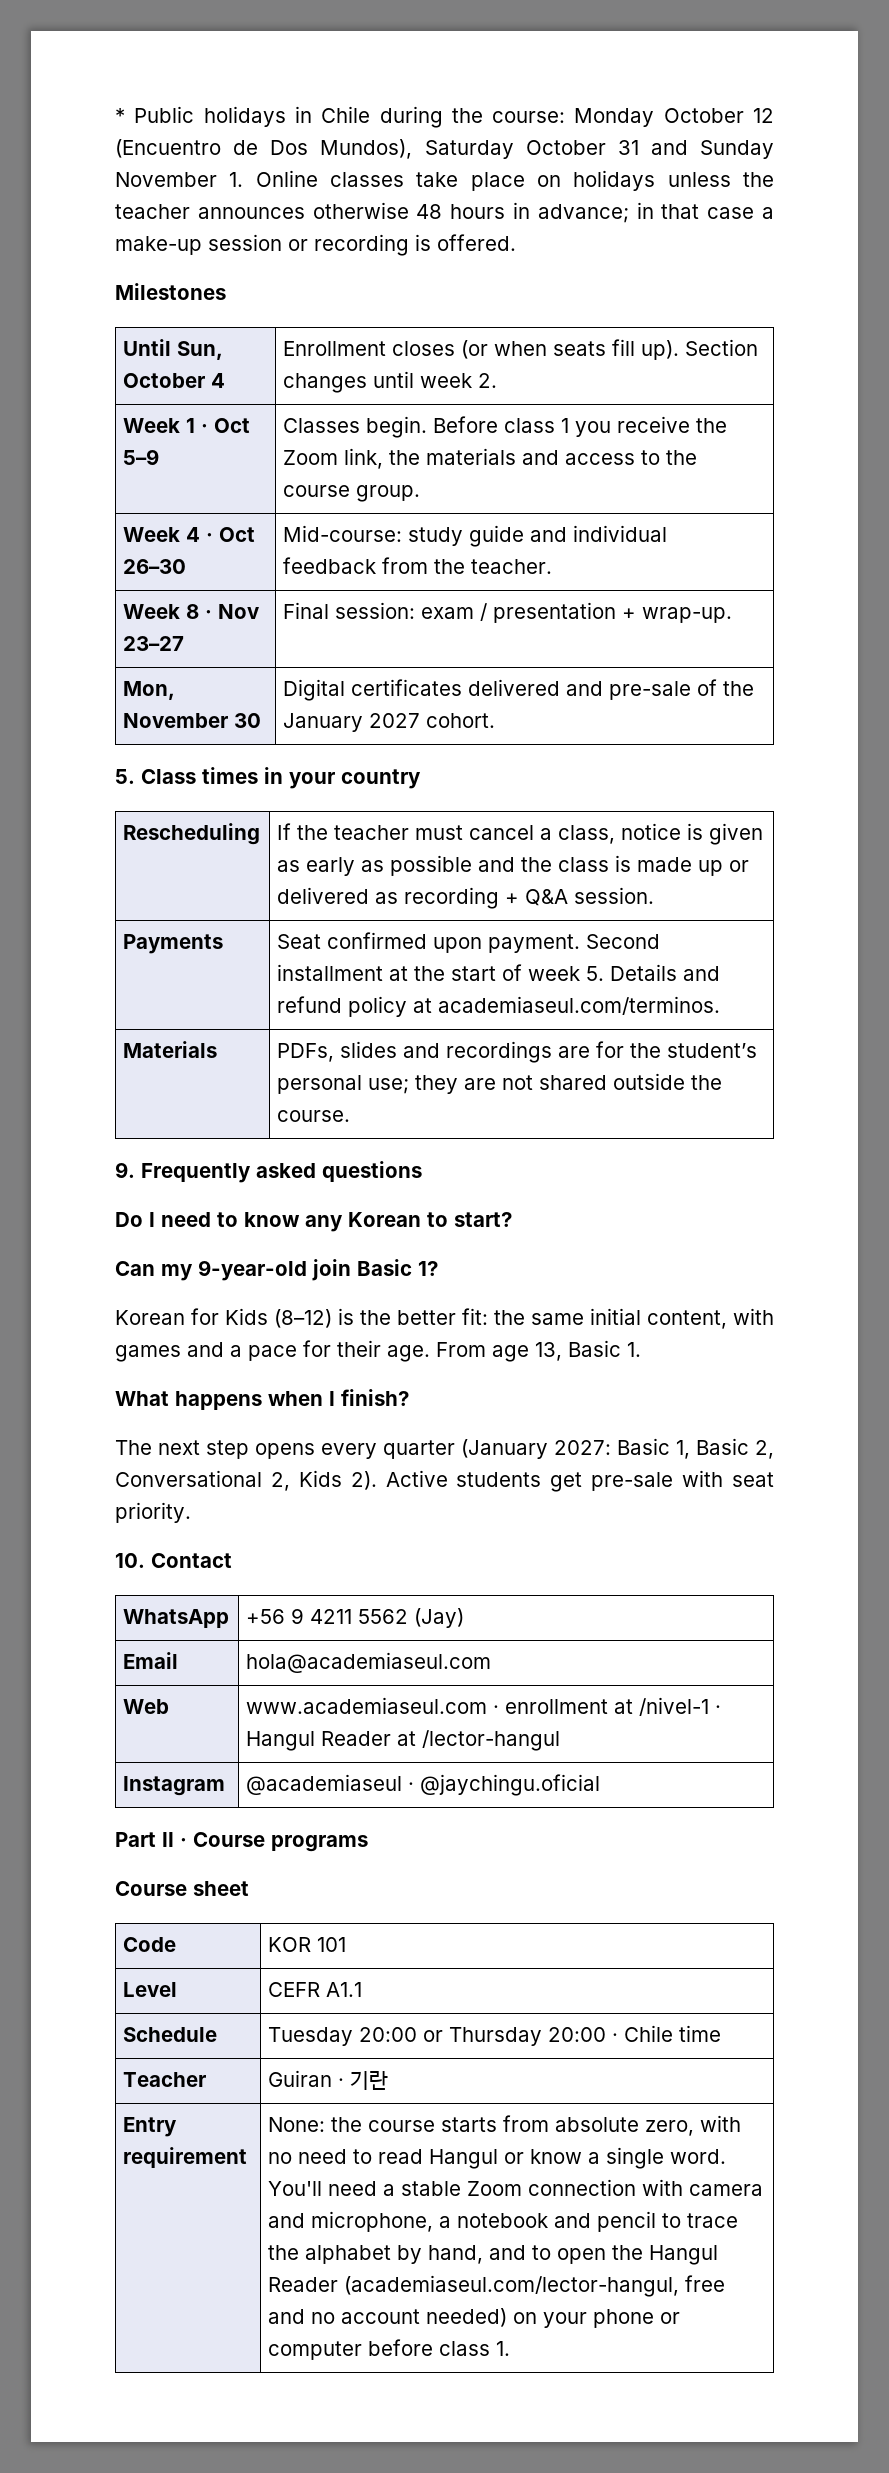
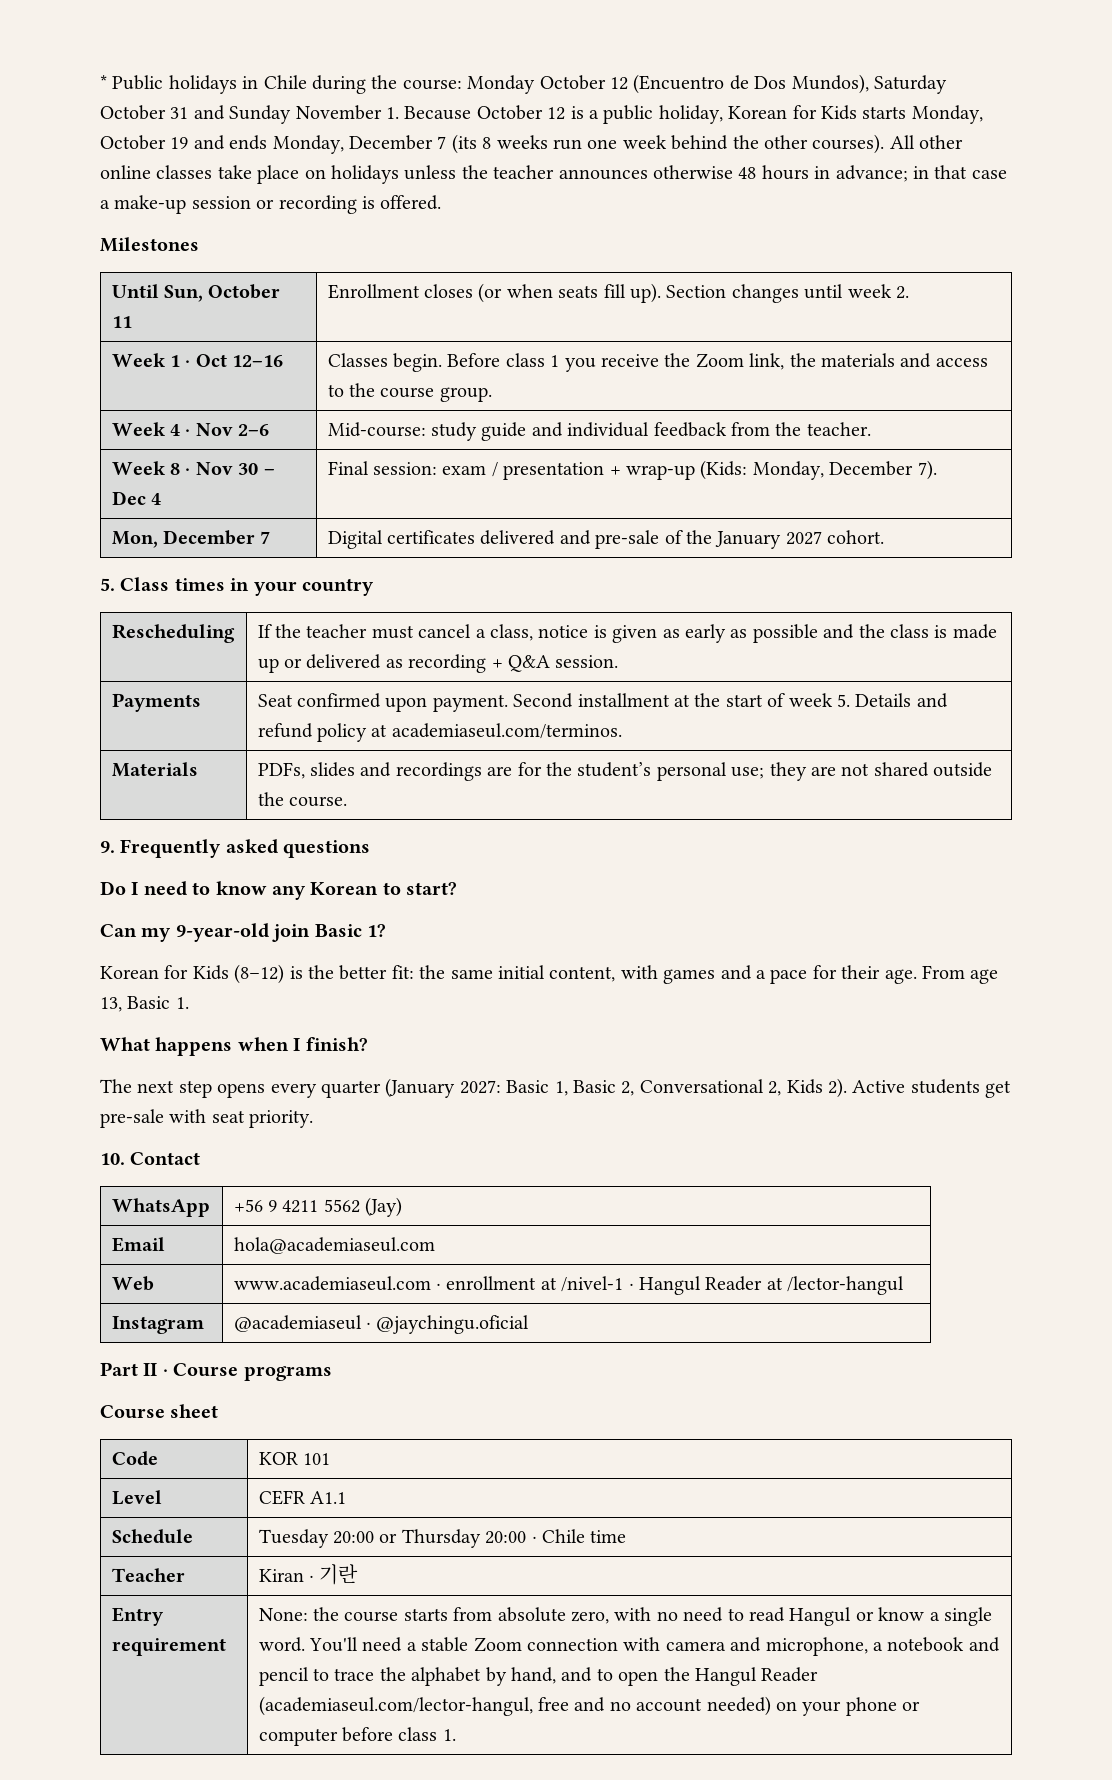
[255,170,318,187] Online -> [404,105,983,124] [100,134,964,154] [100,165,151,179] Because October 12 is a public holiday, Korean for Kids starts Monday, October 19 and ends Monday, December 7 (its 8 weeks run one week behind the other courses). All other online
[211,373,226,388] 4 -> [111,316,132,328] 11
[123,449,160,465] 5–9 -> [232,355,284,367] 12–16
[219,527,256,542] [123,559,187,574] Oct 26–30 -> [195,423,270,436] Nov 2–6
[123,636,185,651] 23–27 -> [238,463,275,475] [111,491,161,505] 30 – Dec 4
[642,607,733,623] wrap-up. -> [625,460,937,480] wrap-up (Kids: Monday, December 7).
[123,713,262,728] November 30 -> [162,530,271,545] December 7
[268,2070,333,2087] Guiran -> [258,1569,304,1582] Kiran

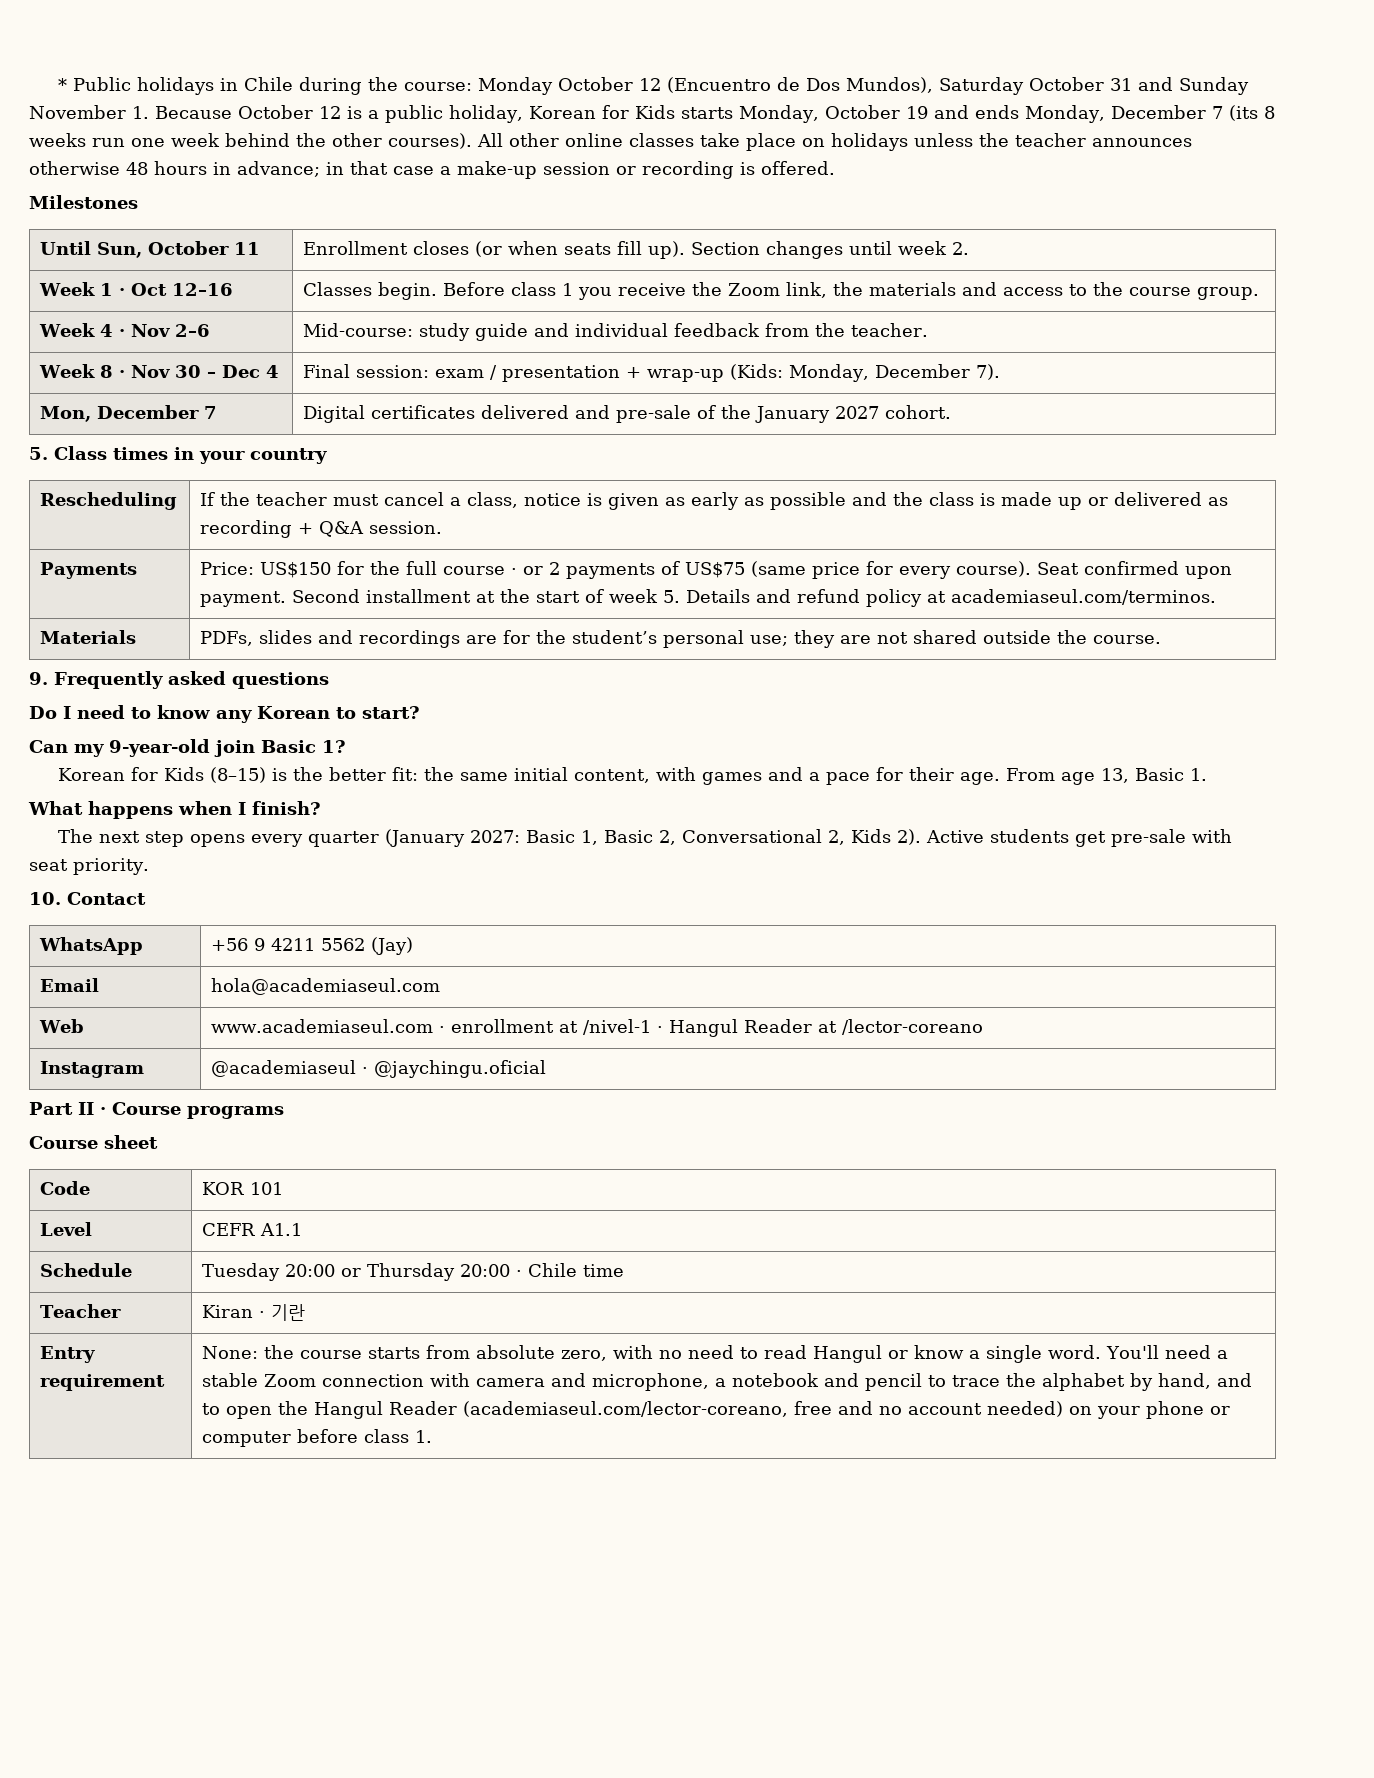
(201, 702) none -> [200,561,1032,579] Price: US$150 for the full course · or 2 payments of US$75 (same price for every course).
[234,964,285,984] (8–12) -> [210,767,267,783] (8–15)
[787,1276,905,1295] /lector-hangul -> [842,1019,984,1035] /lector-coreano
[258,1696,533,1716] (academiaseul.com/lector-hangul, -> [463,1401,789,1417] (academiaseul.com/lector-coreano,

